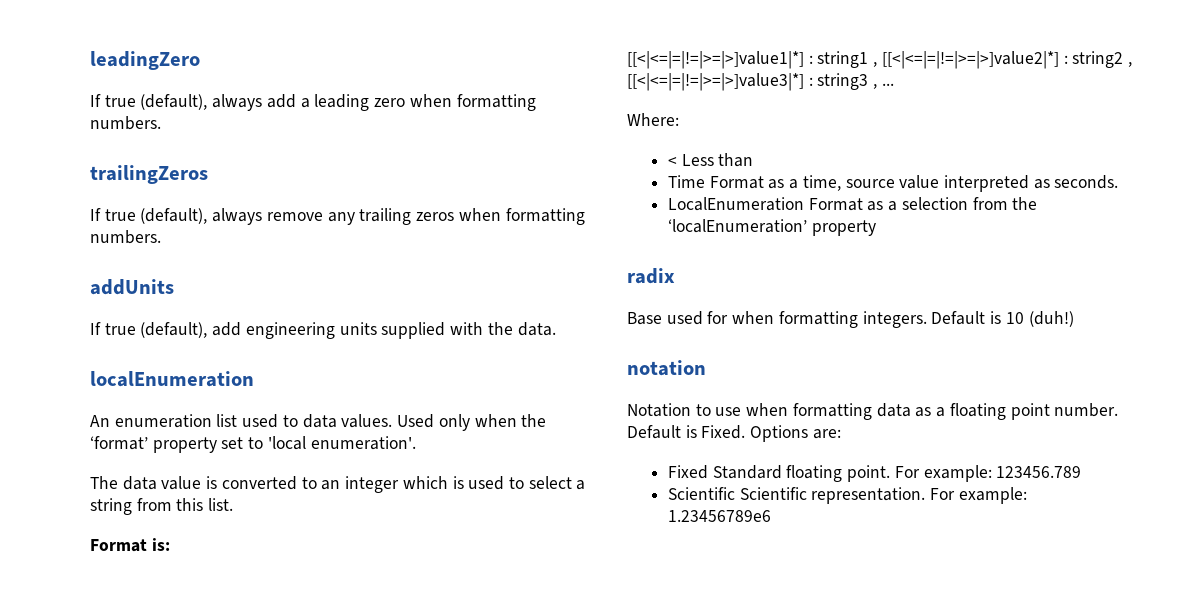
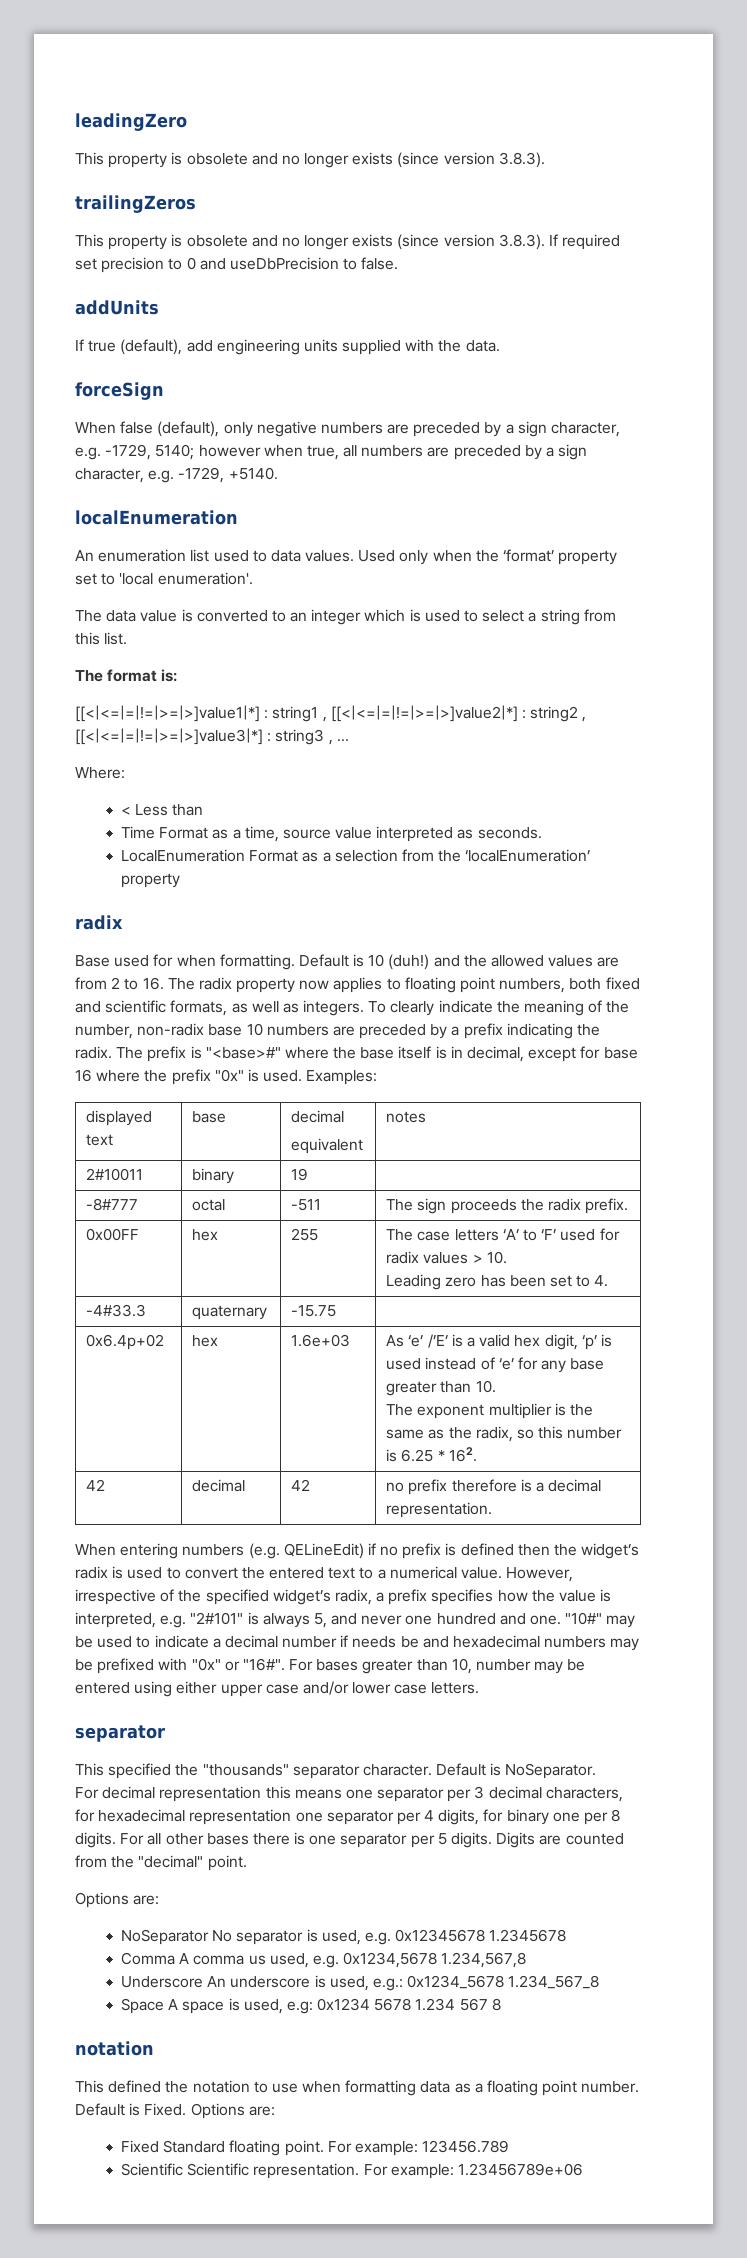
[90,94,536,111] [90,116,161,130] [90,165,208,184] [90,208,585,225] [90,230,161,244] If true (default), always add a leading zero when formatting numbers. // trailingZeros // If true (default), always remove any trailing zeros when formatting numbers. -> [75,152,545,168] [75,195,196,213] [75,234,621,250] [75,257,399,273] This property is obsolete and no longer exists (since version 3.8.3). // trailingZeros // This property is obsolete and no longer exists (since version 3.8.3). If required set precision to 0 and useDbPrecision to false.
(556, 329) none -> [75,382,164,400] [75,421,621,437] [75,444,588,460] [75,467,278,483] // forceSign // When false (default), only negative numbers are preceded by a sign character, e.g. -1729, 5140; however when true, all numbers are preceded by a sign character, e.g. -1729, +5140.
[90,539,147,552] Format -> [75,669,158,682] The format
[778,311,927,328] formatting integers. -> [219,954,295,970] formatting.
[627,360,706,376] [627,403,691,417] // notation // Notation -> [433,955,620,967] [75,977,640,993] [75,1000,630,1016] [75,1023,601,1039] [75,1046,638,1062] [75,1069,378,1085] [86,1110,153,1126] [86,1134,114,1146] [192,1111,227,1123] [291,1110,345,1123] [291,1138,364,1154] [386,1111,427,1123] [86,1168,144,1181] [192,1168,235,1184] [291,1168,309,1181] [86,1198,139,1211] [192,1199,226,1211] [291,1199,322,1211] [386,1198,629,1214] [86,1228,140,1241] [192,1229,219,1241] [291,1228,319,1241] [386,1228,620,1241] [386,1251,507,1264] [386,1274,609,1290] [86,1304,147,1317] [192,1305,268,1320] [291,1305,337,1317] [86,1334,165,1350] [192,1335,219,1347] [291,1334,351,1347] [386,1334,612,1350] [386,1357,605,1373] [386,1380,496,1396] [386,1403,593,1419] [386,1426,623,1442] [386,1447,477,1462] [86,1479,106,1491] [192,1479,246,1492] [291,1479,311,1491] [386,1479,602,1495] [386,1502,493,1518] [75,1543,640,1559] [75,1566,574,1582] [75,1589,612,1605] [75,1612,636,1628] [75,1635,640,1651] [75,1658,586,1674] [75,1681,480,1697] [75,1725,165,1742] [75,1763,597,1779] [75,1786,623,1802] [75,1809,621,1825] [75,1832,624,1848] [75,1855,247,1871] [75,1892,160,1908] [121,1929,567,1945] [121,1952,527,1968] [121,1975,600,1991] [121,1998,501,2014] [75,2041,154,2056] [75,2080,250,2093] and the allowed values are from 2 to 16. The radix property now applies to floating point numbers, both fixed and scientific formats, as well as integers. To clearly indicate the meaning of the number, non-radix base 10 numbers are preceded by a prefix indicating the radix. The prefix is "<base>#" where the base itself is in decimal, except for base 16 where the prefix "0x" is used. Examples: // displayed text | base | decimal // equivalent | notes // 2#10011 | binary | 19 | // -8#777 | octal | -511 | The sign proceeds the radix prefix. // 0x00FF | hex | 255 | The case letters ‘A’ to ‘F’ used for radix values > 10. // Leading zero has been set to 4. // -4#33.3 | quaternary | -15.75 | // 0x6.4p+02 | hex | 1.6e+03 | As ‘e’ /’E’ is a valid hex digit, ‘p’ is used instead of ‘e’ for any base greater than 10. // The exponent multiplier is the same as the radix, so this number is 6.25 * 162. // 42 | decimal | 42 | no prefix therefore is a decimal representation. // When entering numbers (e.g. QELineEdit) if no prefix is defined then the widget’s radix is used to convert the entered text to a numerical value. However, irrespective of the specified widget’s radix, a prefix specifies how the value is interpreted, e.g. "2#101" is always 5, and never one hundred and one. "10#" may be used to indicate a decimal number if needs be and hexadecimal numbers may be prefixed with "0x" or "16#". For bases greater than 10, number may be entered using either upper case and/or lower case letters. // separator // This specified the "thousands" separator character. Default is NoSeparator. // For decimal representation this means one separator per 3 decimal characters, for hexadecimal representation one separator per 4 digits, for binary one per 8 digits. For all other bases there is one separator per 5 digits. Digits are counted from the "decimal" point. // Options are: // NoSeparator No separator is used, e.g. 0x12345678 1.2345678 // Comma A comma us used, e.g. 0x1234,5678 1.234,567,8 // Underscore An underscore is used, e.g.: 0x1234_5678 1.234_567_8 // Space A space is used, e.g: 0x1234 5678 1.234 567 8 // notation // This defined the notation
[667,510,771,522] 1.23456789e6 -> [457,2163,583,2176] 1.23456789e+06

